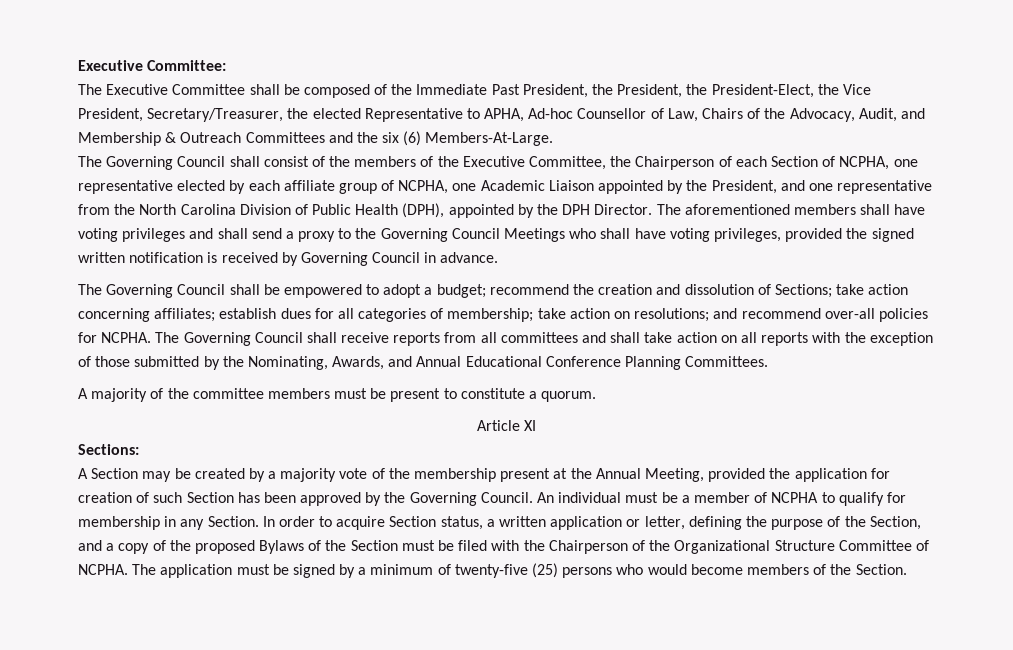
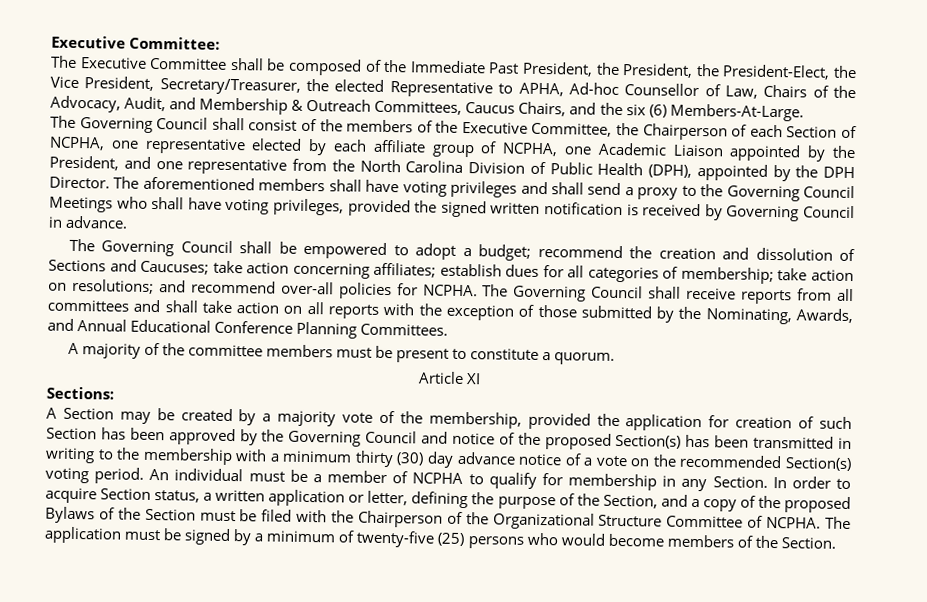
[245,132,325,143] Committees -> [374,100,567,117] Committees, Caucus Chairs,
[774,284,832,298] Sections; -> [48,259,210,275] Sections and Caucuses;
[414,468,704,482] membership present at the Annual Meeting, -> [428,411,522,429] membership,
[480,492,533,503] Council. -> [365,430,852,450] [45,447,852,472] [45,467,145,484] Council and notice of the proposed Section(s) has been transmitted in writing to the membership with a minimum thirty (30) day advance notice of a vote on the recommended Section(s) voting period.

